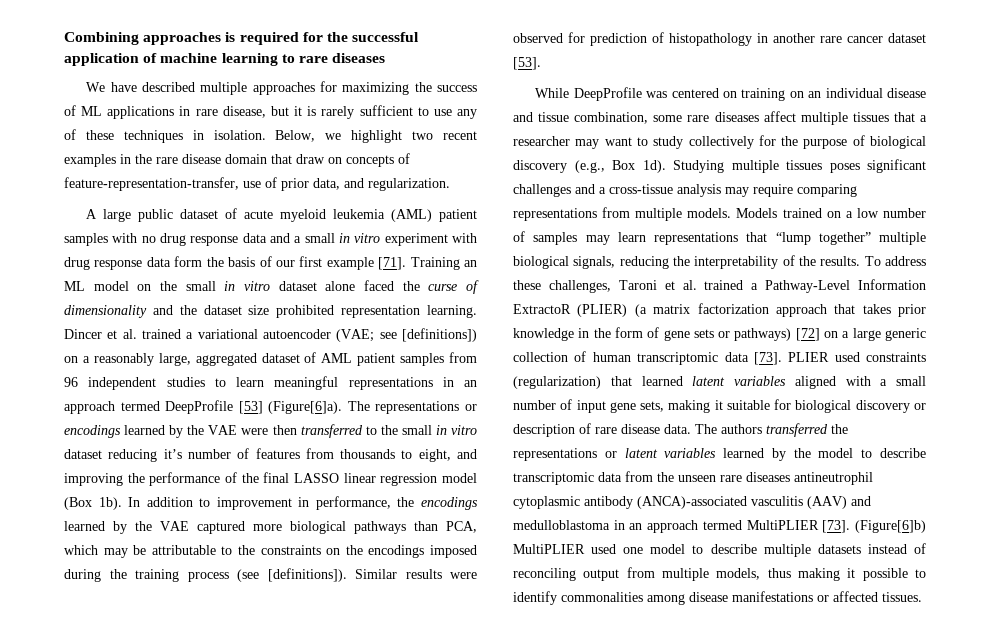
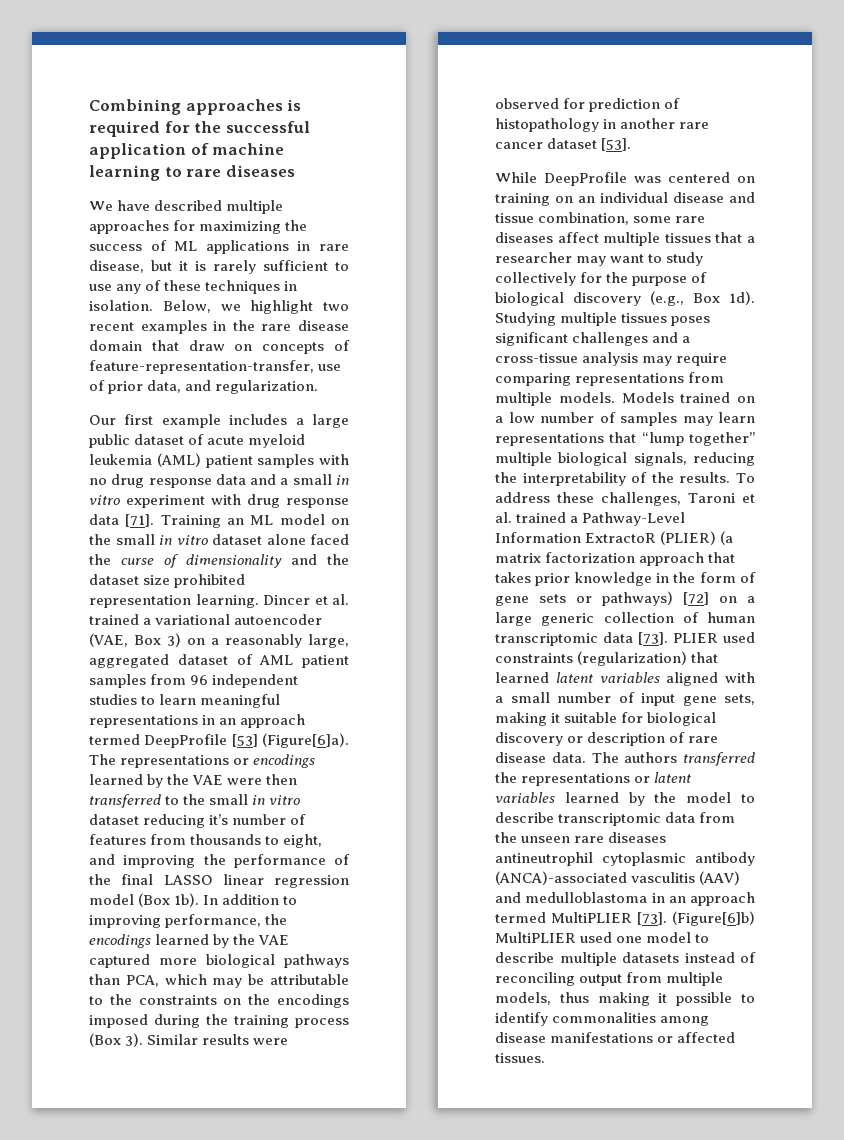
[86,209,98,219] A -> [89,414,304,428] Our first example includes a
[174,256,374,270] form the basis of our first example -> (119, 519) none
[336,328,477,342] (VAE; see [definitions]) -> [89,633,181,647] (VAE, Box 3)
[216,497,310,510] improvement in -> [89,915,161,928] improving
[237,568,347,582] (see [definitions]). -> [89,1033,144,1047] (Box 3).

